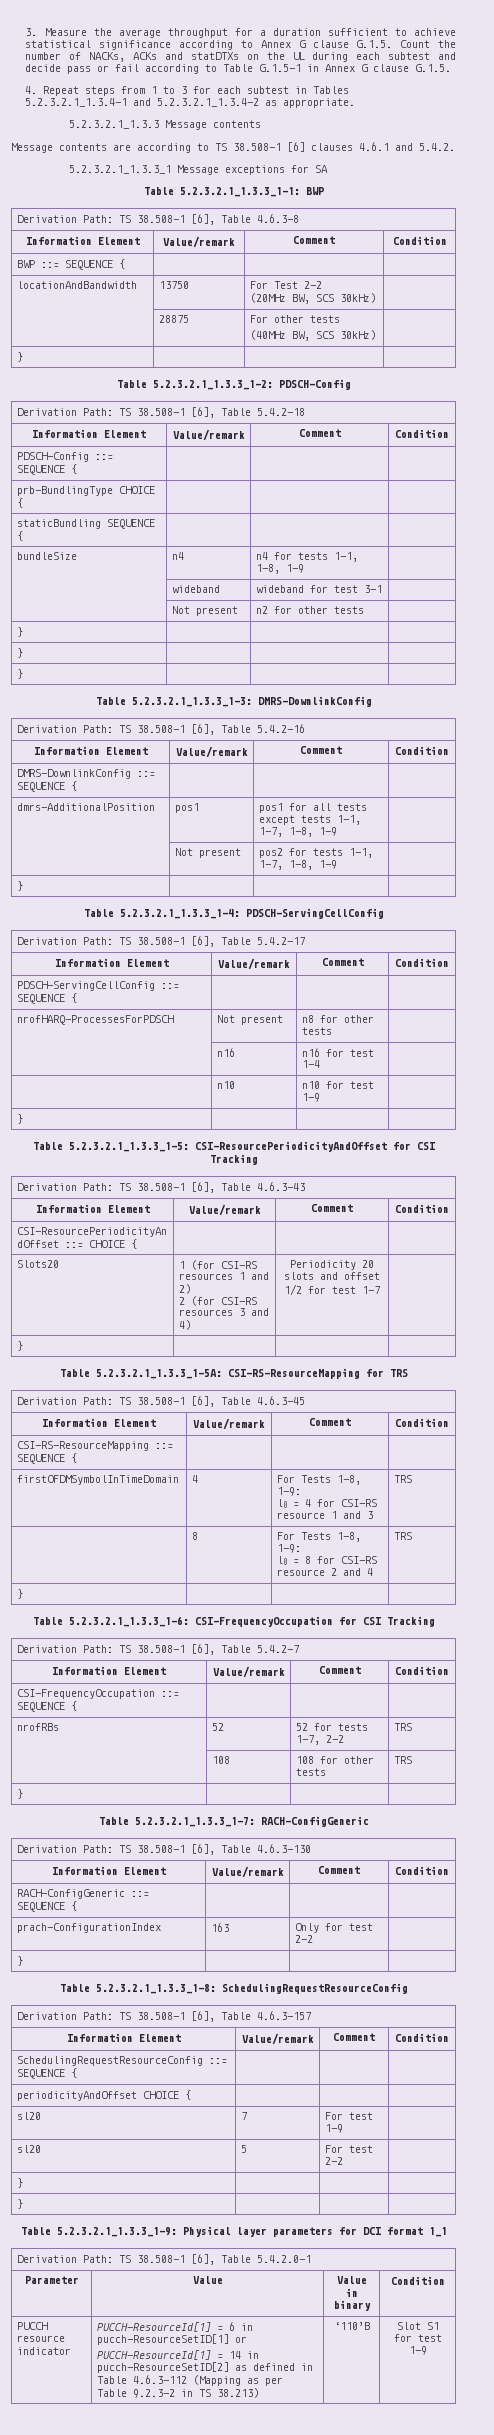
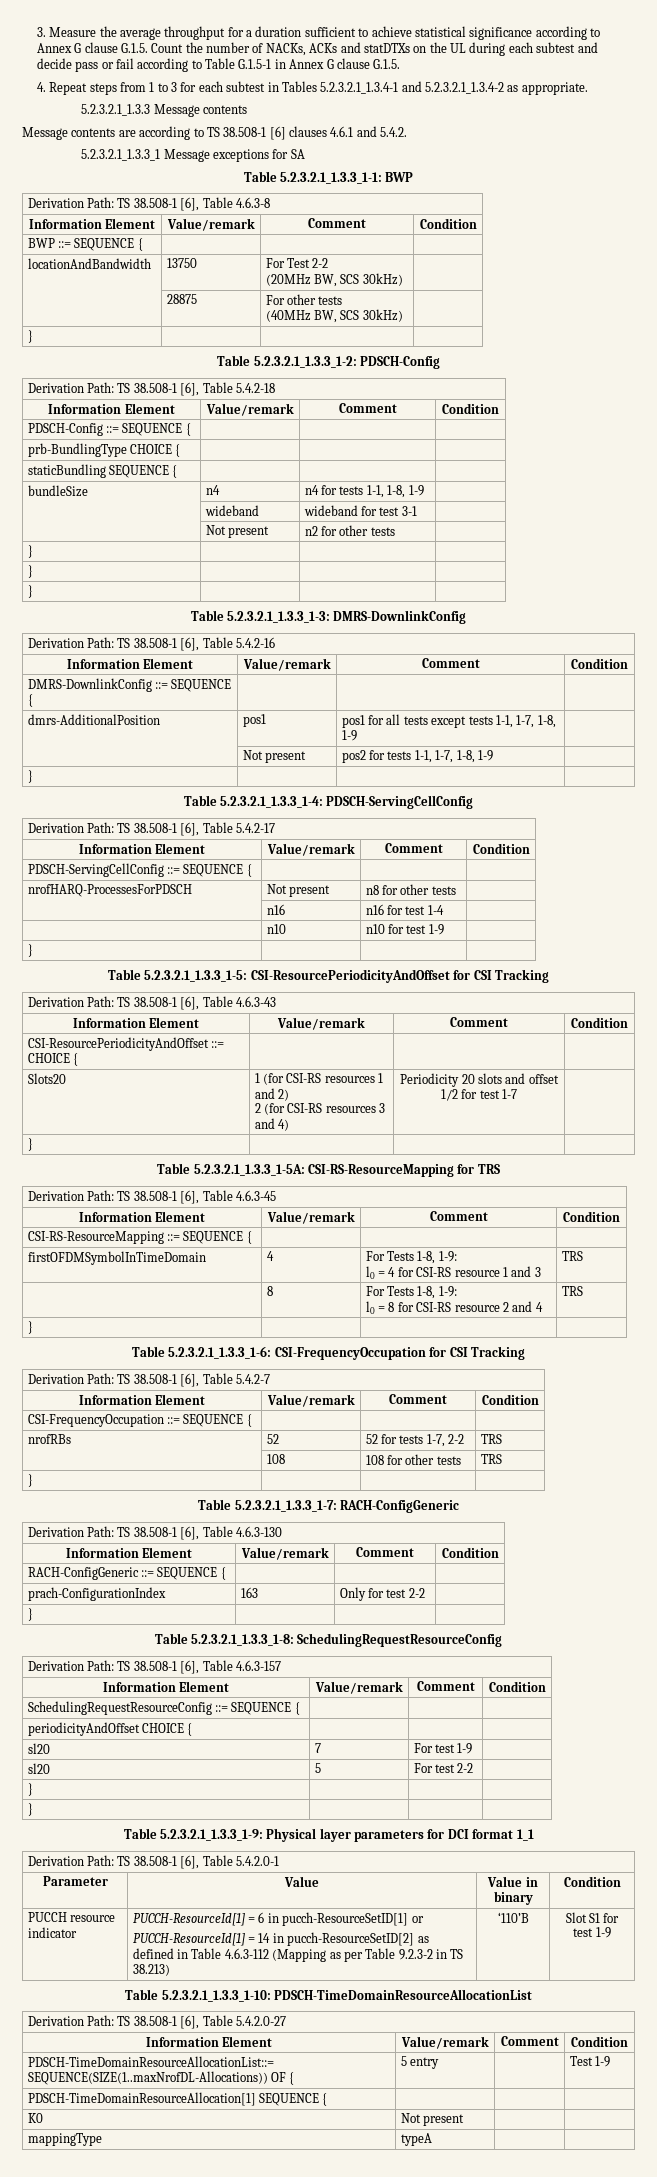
(427, 2350) none -> [125,1989,532,2002] [27,2015,286,2029] [145,2036,273,2047] [400,2036,489,2049] [500,2036,559,2046] [571,2036,628,2047] [27,2056,274,2067] [27,2071,295,2085] [400,2056,440,2069] [569,2056,611,2067] [27,2092,328,2106] [27,2113,43,2123] [400,2113,465,2126] [27,2133,102,2146] [400,2133,432,2146] // Table 5.2.3.2.1_1.3.3_1-10: PDSCH-TimeDomainResourceAllocationList // Derivation Path: TS 38.508-1 [6], Table 5.4.2.0-27 // Information Element | Value/remark | Comment | Condition // PDSCH-TimeDomainResourceAllocationList::= SEQUENCE(SIZE(1..maxNrofDL-Allocations)) OF { | 5 entry | | Test 1-9 // PDSCH-TimeDomainResourceAllocation[1] SEQUENCE { | | | // K0 | Not present | | // mappingType | typeA | |

